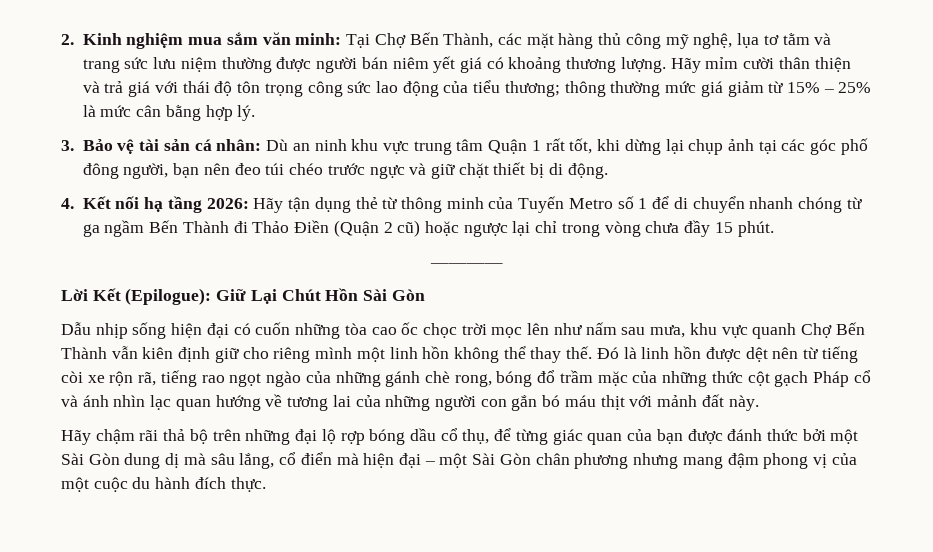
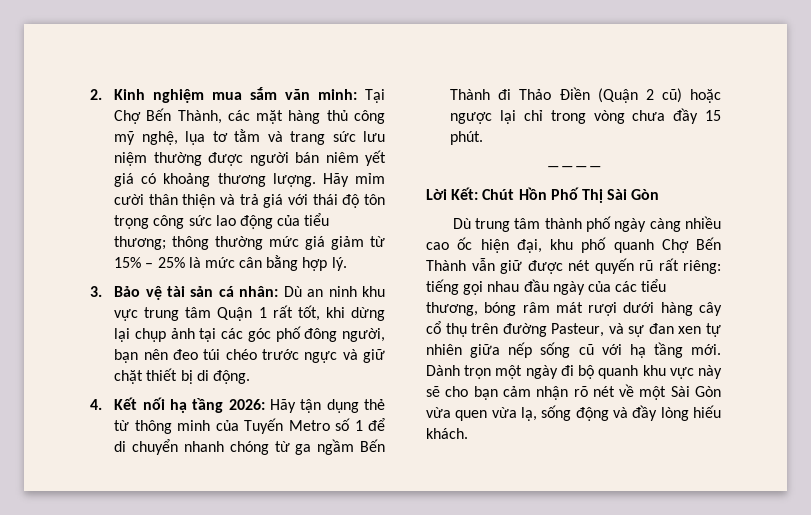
[92,288,425,305] [61,322,748,339] Kết (Epilogue): Giữ Lại Chút Hồn Sài Gòn // Dẫu nhịp sống hiện đại có cuốn những tòa cao ốc chọc trời mọc lên như nấm sau mưa, khu vực -> [451,187,660,203] [452,216,721,232] [426,237,607,253] Kết: Chút Hồn Phố Thị Sài Gòn // Dù trung tâm thành phố ngày càng nhiều cao ốc hiện đại, khu phố
[142,346,858,363] [61,370,871,387] [61,394,759,411] [61,428,859,445] [61,452,857,469] [61,477,266,492] kiên định giữ cho riêng mình một linh hồn không thể thay thế. Đó là linh hồn được dệt nên từ tiếng còi xe rộn rã, tiếng rao ngọt ngào của những gánh chè rong, bóng đổ trầm mặc của những thức cột gạch Pháp cổ và ánh nhìn lạc quan hướng về tương lai của những người con gắn bó máu thịt với mảnh đất này. // Hãy chậm rãi thả bộ trên những đại lộ rợp bóng dầu cổ thụ, để từng giác quan của bạn được đánh thức bởi một Sài Gòn dung dị mà sâu lắng, cổ điển mà hiện đại – một Sài Gòn chân phương nhưng mang đậm phong vị của một cuộc du hành đích thực. -> [500,258,721,274] [426,279,667,295] [426,302,722,316] [426,321,721,337] [426,342,721,358] [426,365,722,379] [426,384,721,400] [426,405,721,421] [426,428,468,439] giữ được nét quyến rũ rất riêng: tiếng gọi nhau đầu ngày của các tiểu thương, bóng râm mát rượi dưới hàng cây cổ thụ trên đường Pasteur, và sự đan xen tự nhiên giữa nếp sống cũ với hạ tầng mới. Dành trọn một ngày đi bộ quanh khu vực này sẽ cho bạn cảm nhận rõ nét về một Sài Gòn vừa quen vừa lạ, sống động và đầy lòng hiếu khách.

